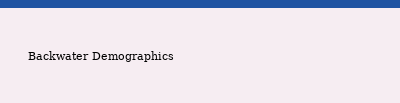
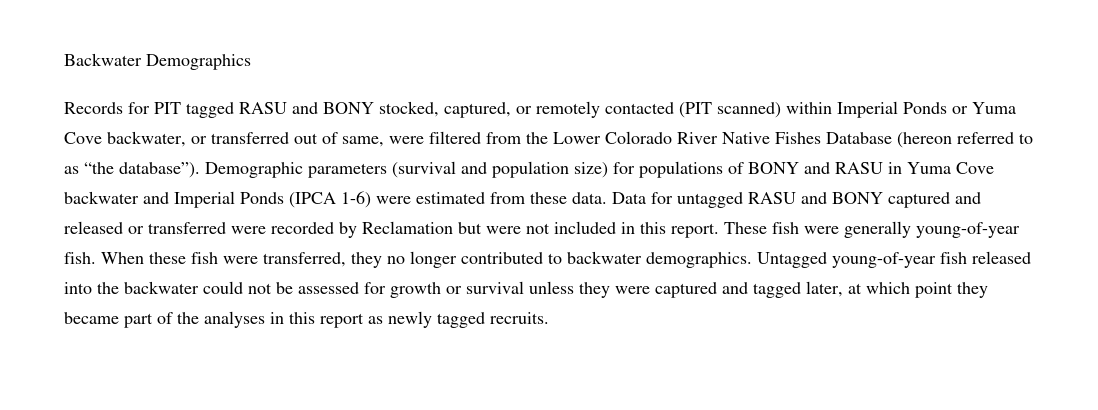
(174, 56) none -> [64,101,1016,118] [64,131,1033,148] [64,161,994,178] [64,191,981,208] [64,221,1020,238] [64,251,1031,268] [64,281,988,298] [64,311,549,328] // Records for PIT tagged RASU and BONY stocked, captured, or remotely contacted (PIT scanned) within Imperial Ponds or Yuma Cove backwater, or transferred out of same, were filtered from the Lower Colorado River Native Fishes Database (hereon referred to as “the database”). Demographic parameters (survival and population size) for populations of BONY and RASU in Yuma Cove backwater and Imperial Ponds (IPCA 1-6) were estimated from these data. Data for untagged RASU and BONY captured and released or transferred were recorded by Reclamation but were not included in this report. These fish were generally young-of-year fish. When these fish were transferred, they no longer contributed to backwater demographics. Untagged young-of-year fish released into the backwater could not be assessed for growth or survival unless they were captured and tagged later, at which point they became part of the analyses in this report as newly tagged recruits.

